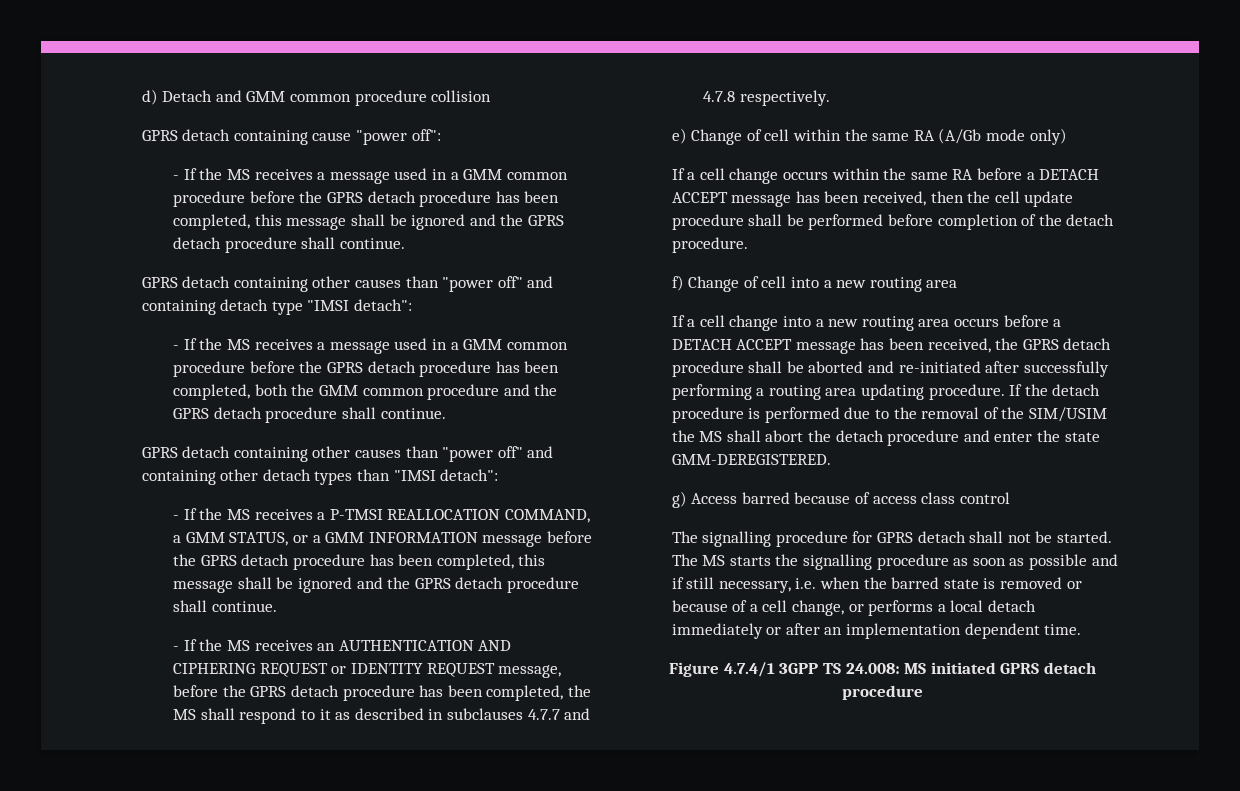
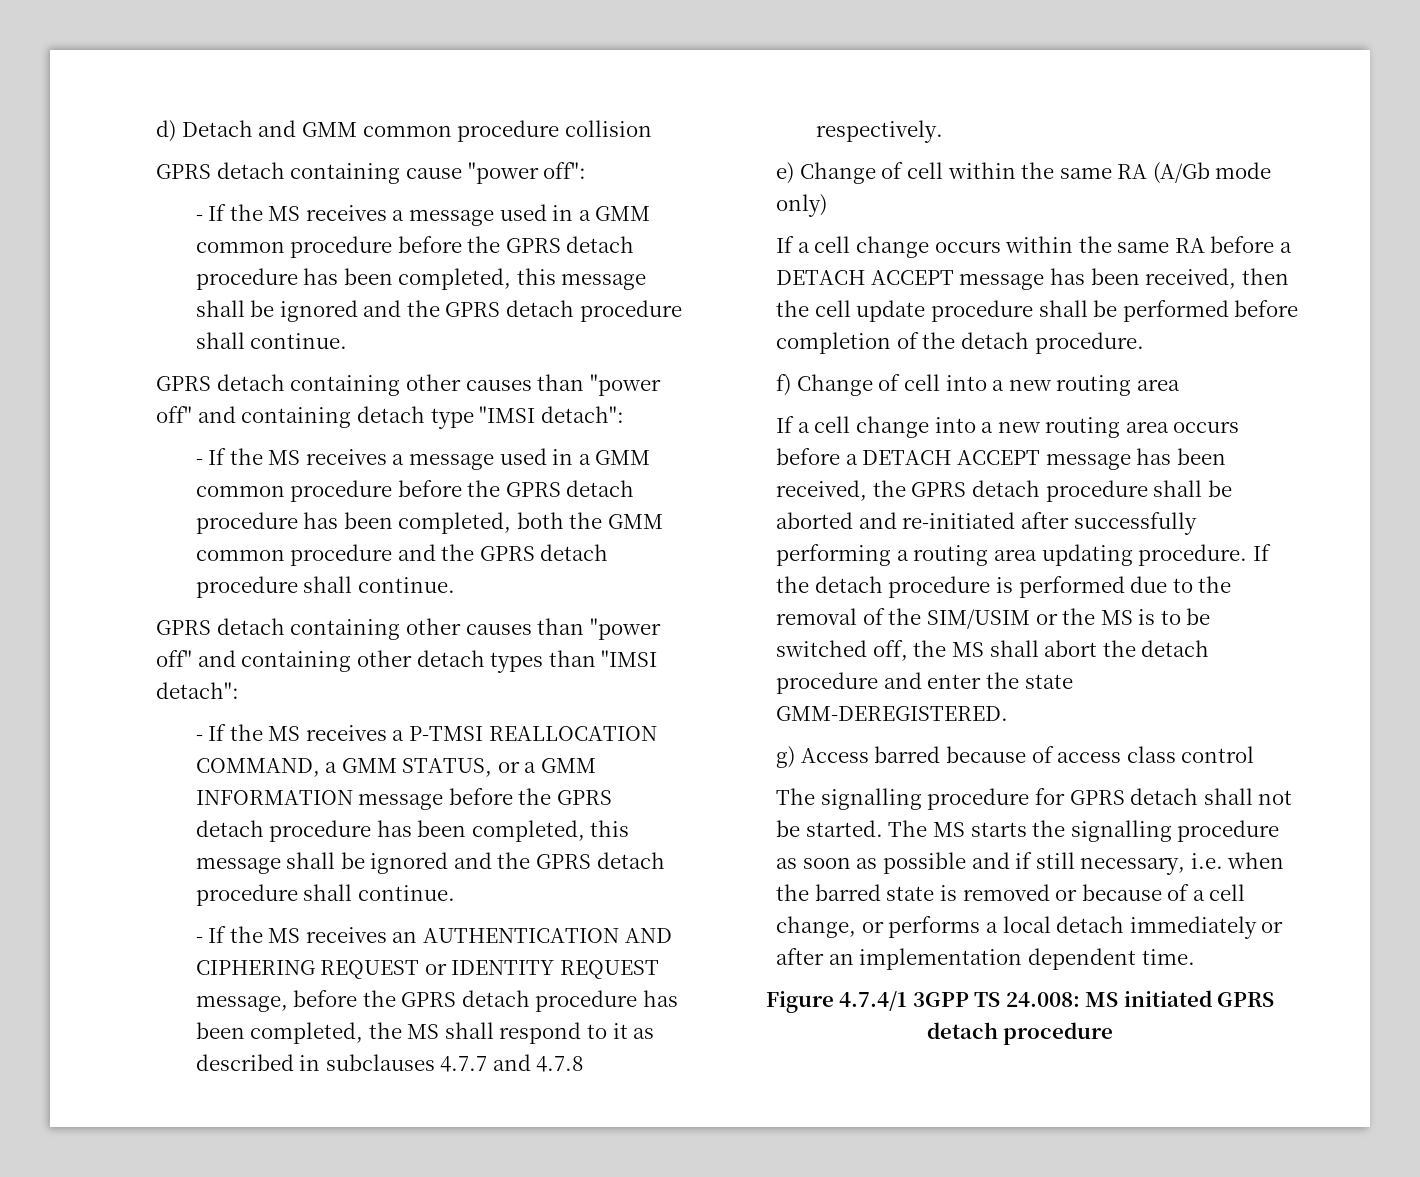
(1107, 414) none -> [1035,608,1211,625] [776,640,908,661] or the MS is to be switched off,

